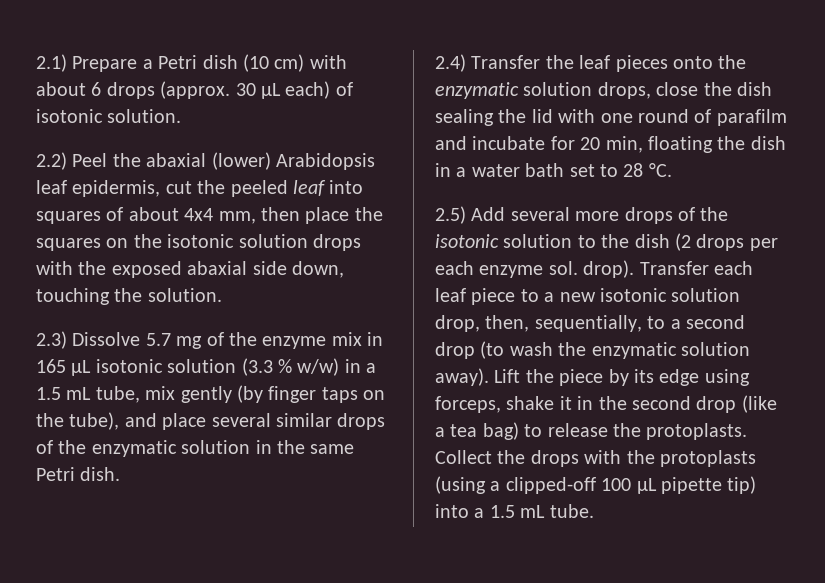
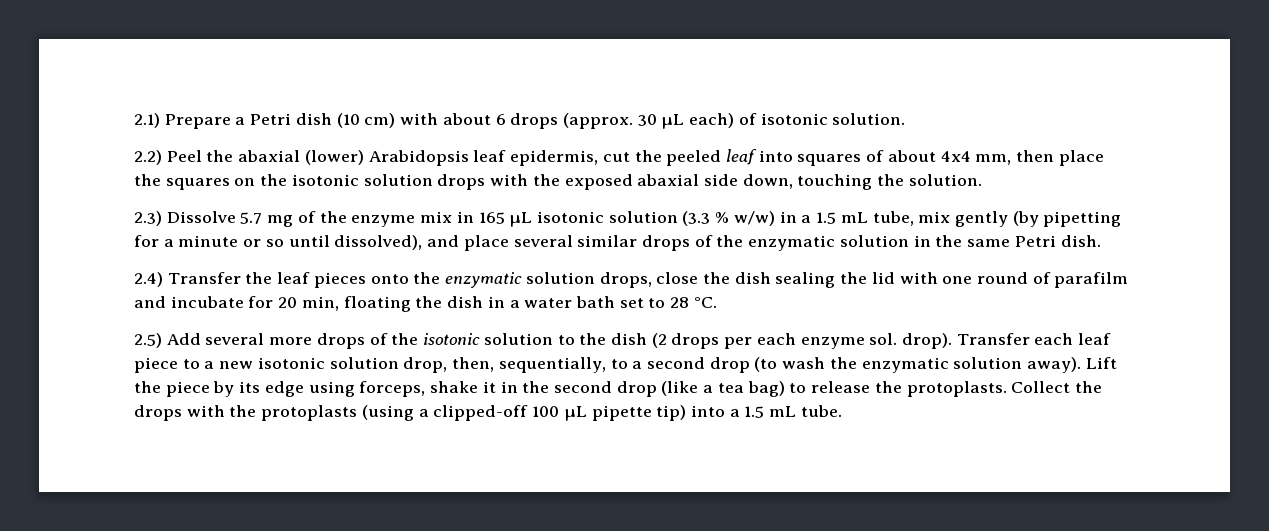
[268,386,386,403] [36,412,120,430] finger taps on the tube), -> [1043,211,1122,227] [134,235,423,250] pipetting for a minute or so until dissolved),

